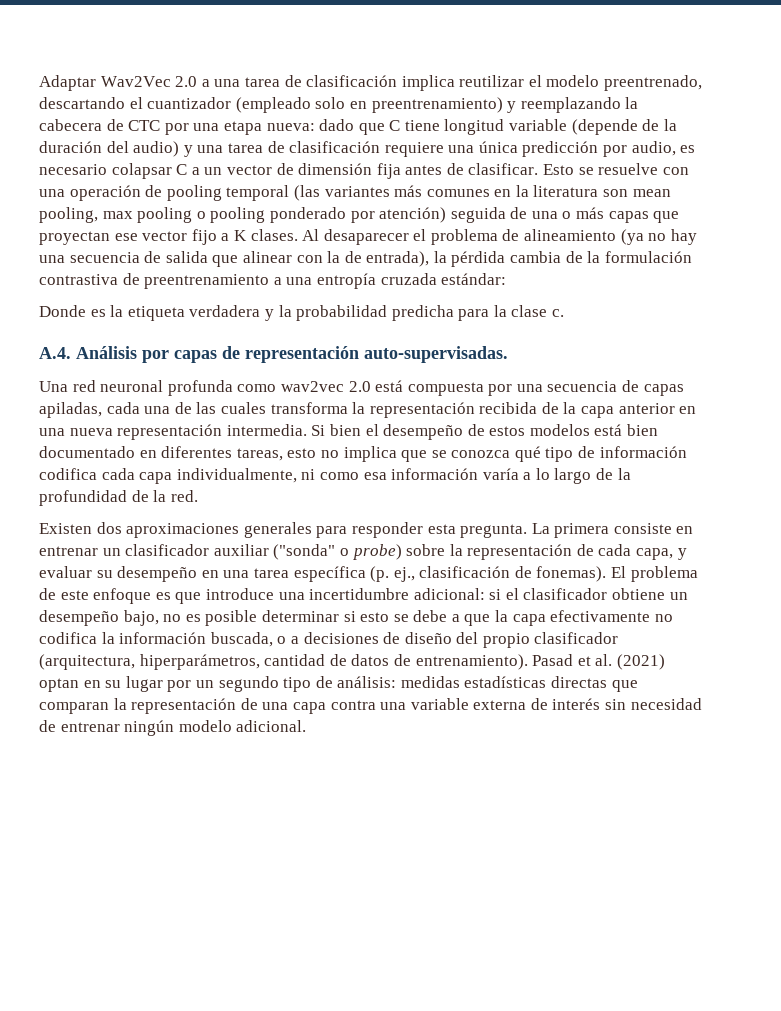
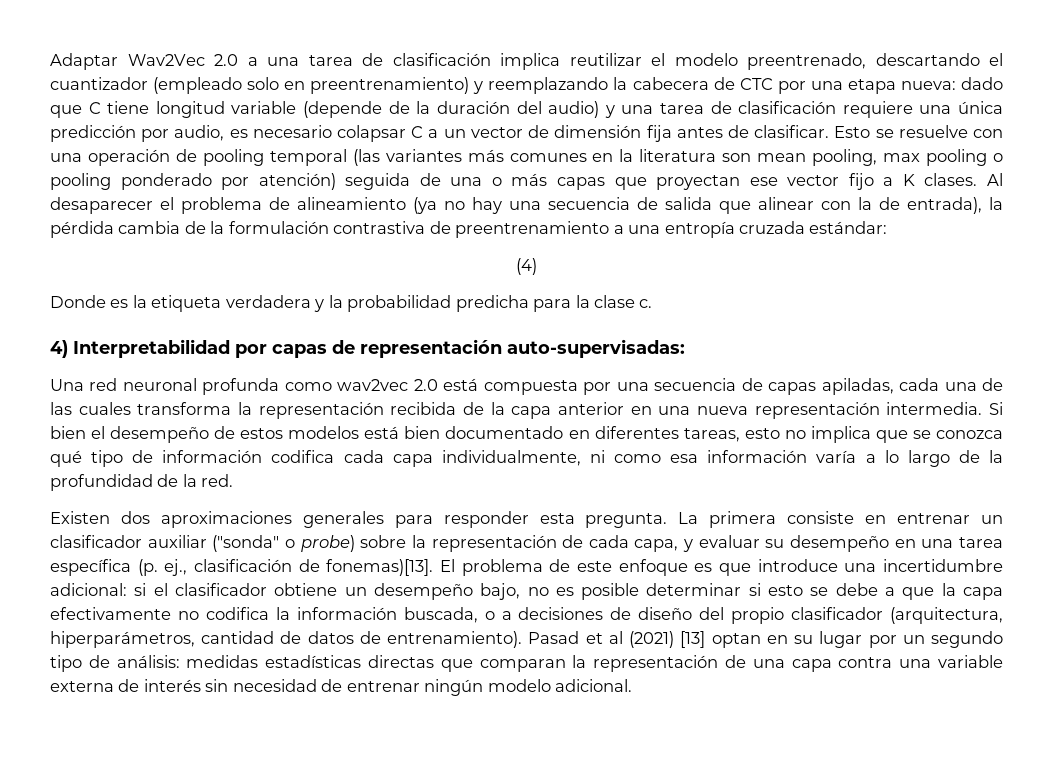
(507, 279) none -> [516,258,537,275] // (4)
[39,346,137,359] A.4. Análisis -> [50,339,230,358] 4) Interpretabilidad
[364,346,508,363] auto-supervisadas. -> [507,339,685,358] auto-supervisadas:
[536,566,607,582] fonemas). -> [326,559,434,576] fonemas)[13].
[595,654,665,670] al. (2021) -> [608,631,706,648] al (2021) [13]

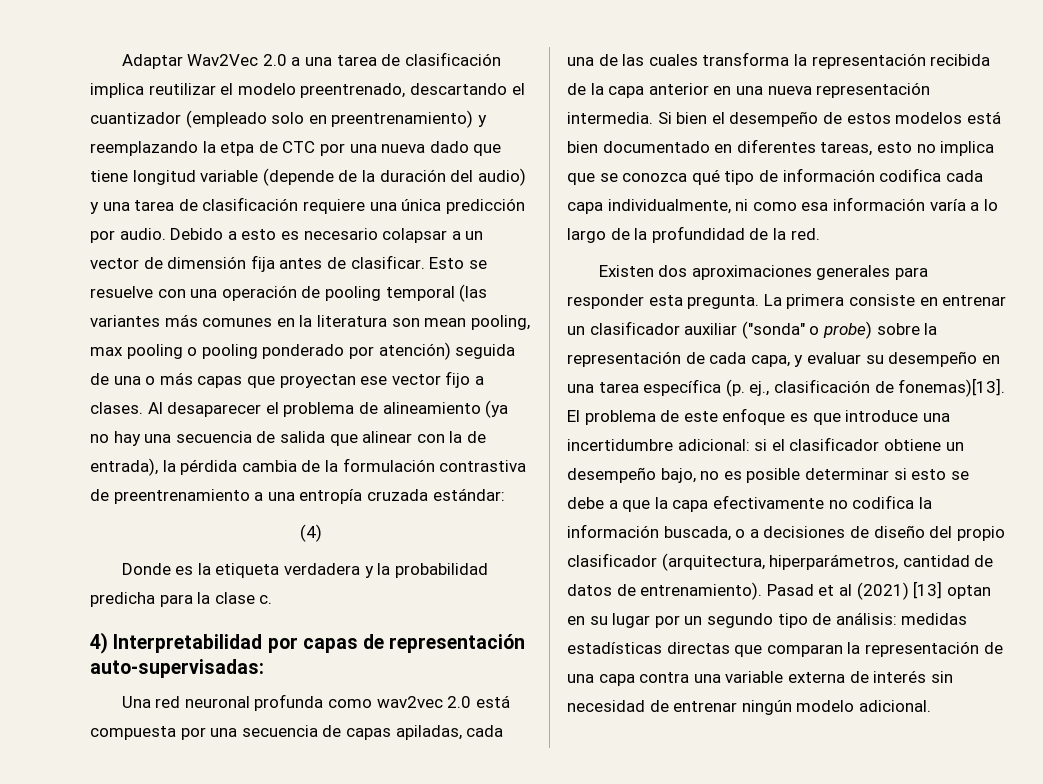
[632,77,709,90] cabecera -> [220,142,255,156] etpa
[847,79,956,94] etapa nueva: -> [381,144,426,153] nueva
[88,102,101,114] C -> (502, 150) none
[174,125,225,141] audio, -> [119,228,277,240] audio. Debido a esto
[411,126,424,138] C -> (448, 235) none
[902,174,915,186] K -> (484, 380) none

